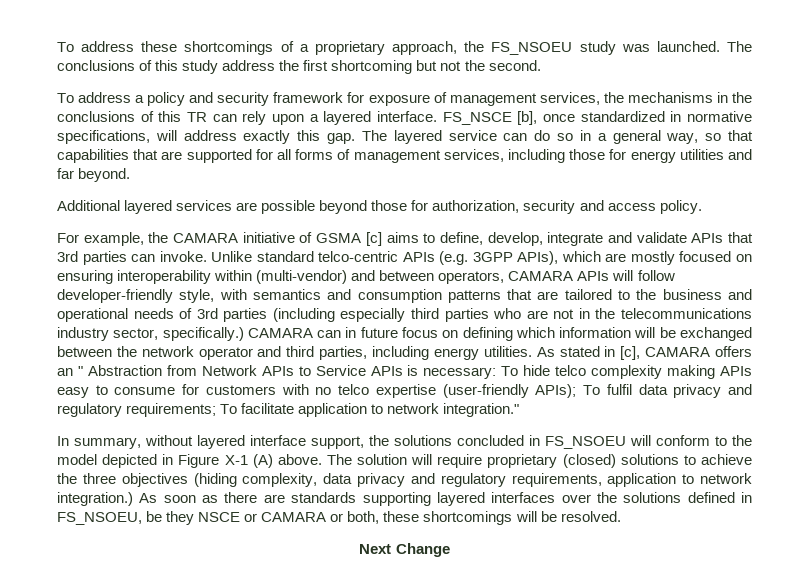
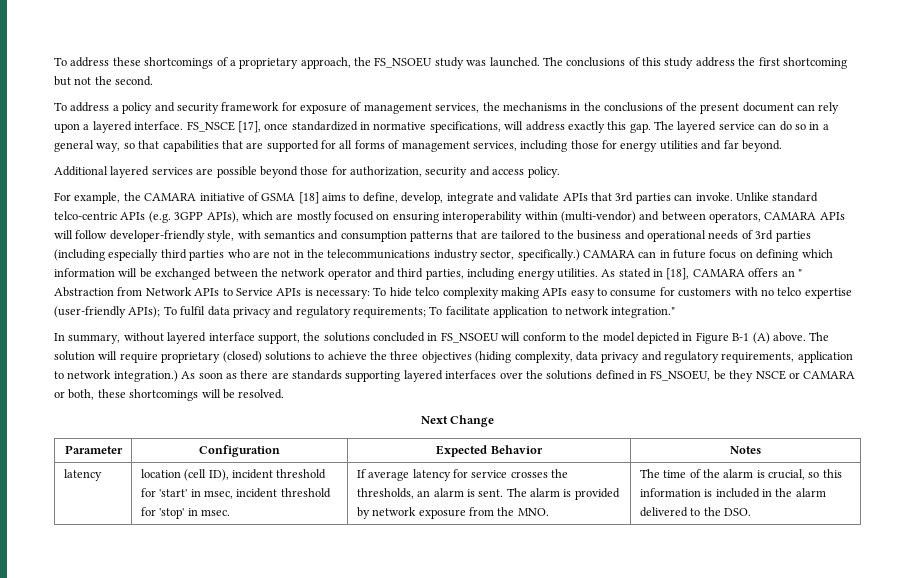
[158,111,207,122] this TR -> [679,102,794,114] the present document
[517,111,538,125] [b], -> [237,121,261,133] [17],
[365,232,382,246] [c] -> [298,192,319,204] [18]
[620,346,641,360] [c], -> [666,268,690,280] [18],
[224,455,248,465] X-1 -> [732,333,750,341] B-1
(450, 550) none -> [64,445,123,454] [199,445,280,457] [436,445,543,457] [730,446,761,454] [63,469,102,481] [140,469,327,481] [140,488,331,499] [140,507,230,519] [356,469,569,481] [356,488,620,500] [356,507,549,519] [639,469,842,480] [639,488,826,498] [639,507,751,517] // Parameter | Configuration | Expected Behavior | Notes // latency | location (cell ID), incident threshold for 'start' in msec, incident threshold for 'stop' in msec. | If average latency for service crosses the thresholds, an alarm is sent. The alarm is provided by network exposure from the MNO. | The time of the alarm is crucial, so this information is included in the alarm delivered to the DSO.

